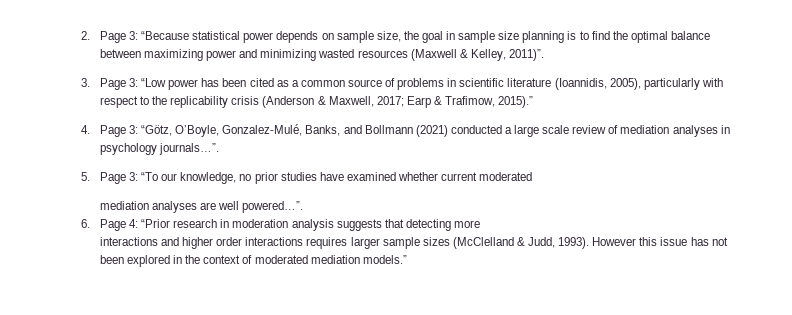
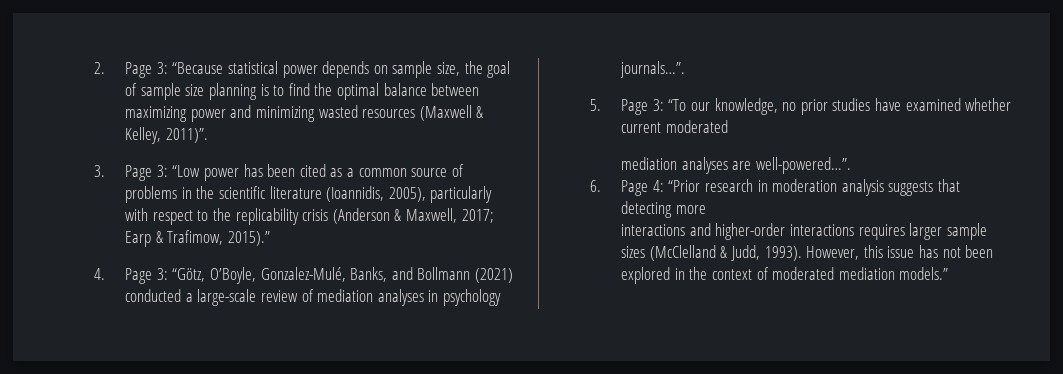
[446,31,456,40] in -> [125,83,138,96] of
(457, 82) none -> [196,186,215,199] the
[514,125,570,137] large scale -> [197,289,257,306] large-scale
[218,201,304,213] well powered…”. -> [756,157,852,174] well-powered…”.
[182,237,243,249] higher order -> [715,223,786,240] higher-order
[592,237,637,246] However -> [806,246,860,260] However,

